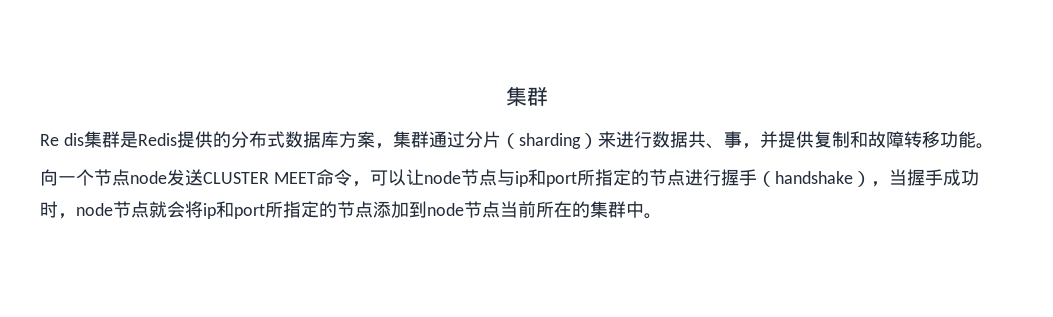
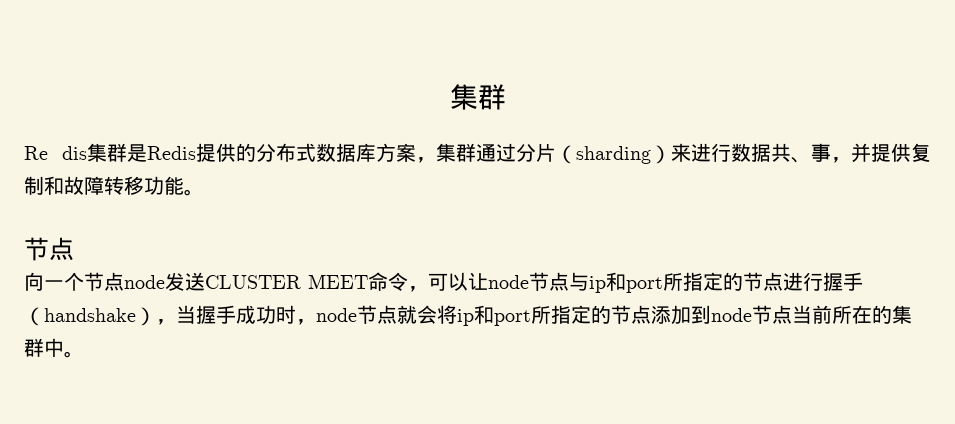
(994, 146) none -> [24,237,74,261] // 节点

